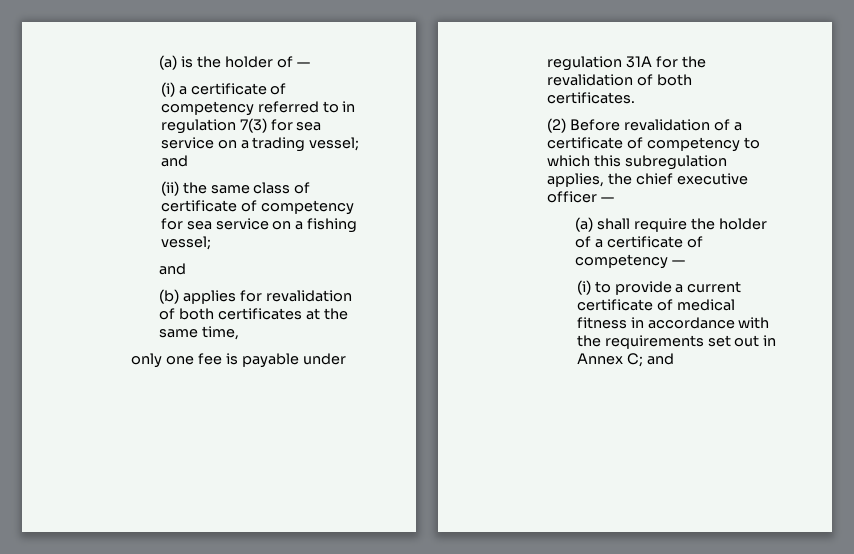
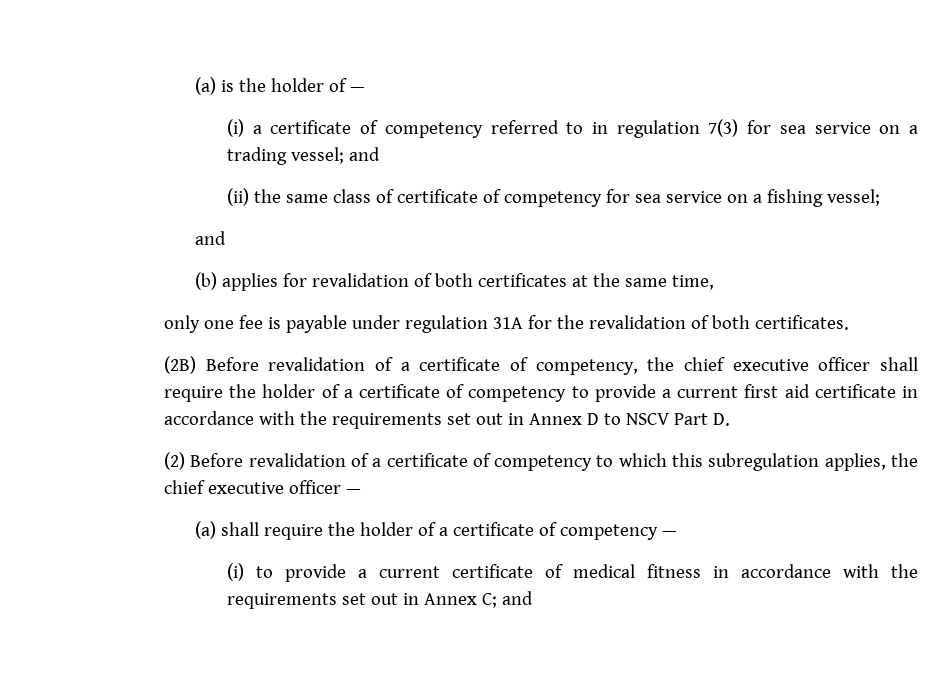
(635, 98) none -> [163,356,918,375] [163,384,918,402] [163,411,730,429] // (2B) Before revalidation of a certificate of competency, the chief executive officer shall require the holder of a certificate of competency to provide a current first aid certificate in accordance with the requirements set out in Annex D to NSCV Part D.

